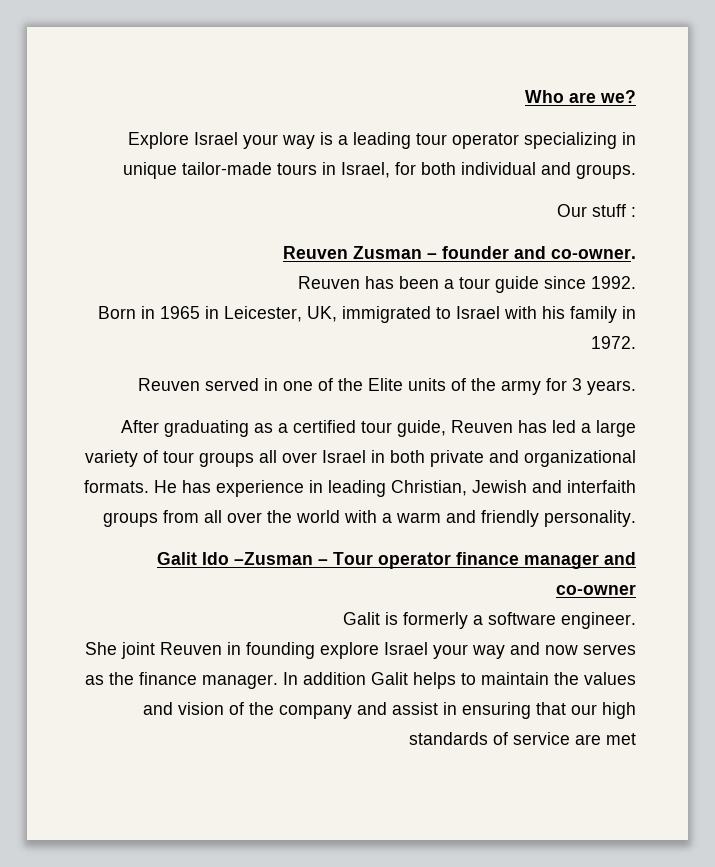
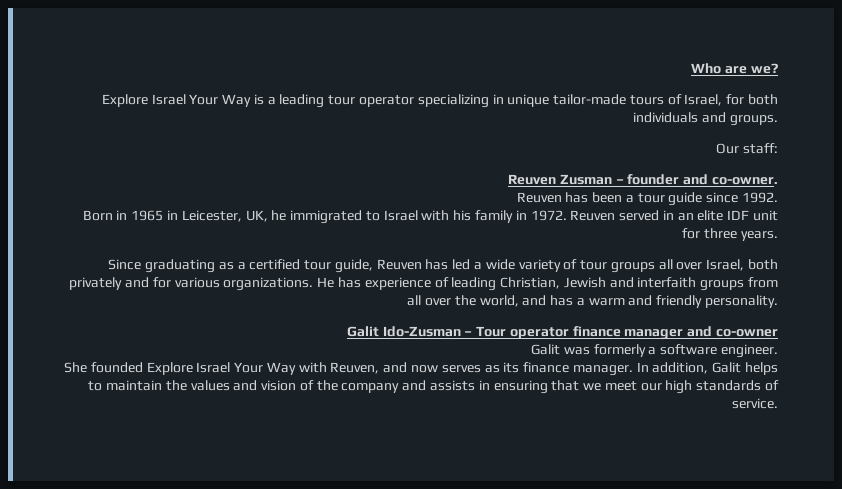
[243,134,315,149] your way -> [189,94,252,107] Your Way
[322,162,336,175] in -> [667,94,682,105] of
[461,162,536,175] individual -> [633,112,699,123] individuals
[592,204,636,217] stuff : -> [743,143,778,154] staff:
(337, 314) none -> [271,210,287,221] he
(636, 342) // -> (567, 215) none
[283,378,582,395] one of the Elite units of the army for 3 -> [677,210,778,221] [682,228,738,239] an elite IDF unit for three
[121,420,159,433] After -> [108,259,142,270] Since
[596,420,636,437] large -> [485,259,515,270] wide
[322,450,636,467] [84,480,149,493] Israel in both private and organizational formats. -> [706,259,778,271] [69,277,314,291] Israel, both privately and for various organizations.
[309,480,323,493] in -> [434,277,449,288] of
[296,510,377,523] world with -> [479,295,574,307] world, and has
[202,552,313,565] Ido –Zusman -> [382,326,461,337] Ido-Zusman
[385,612,398,625] is -> [563,347,590,355] was
[121,642,505,659] joint Reuven in founding explore Israel your way -> [90,362,380,375] founded Explore Israel Your Way with Reuven,
[109,672,134,685] the -> [503,362,520,373] its
[303,672,366,685] addition -> [652,362,709,374] addition,
[392,702,438,715] assist -> [429,380,475,391] assists
(566, 708) none -> [583,381,637,391] we meet
[513,732,636,745] service are met -> [732,398,778,409] service.

